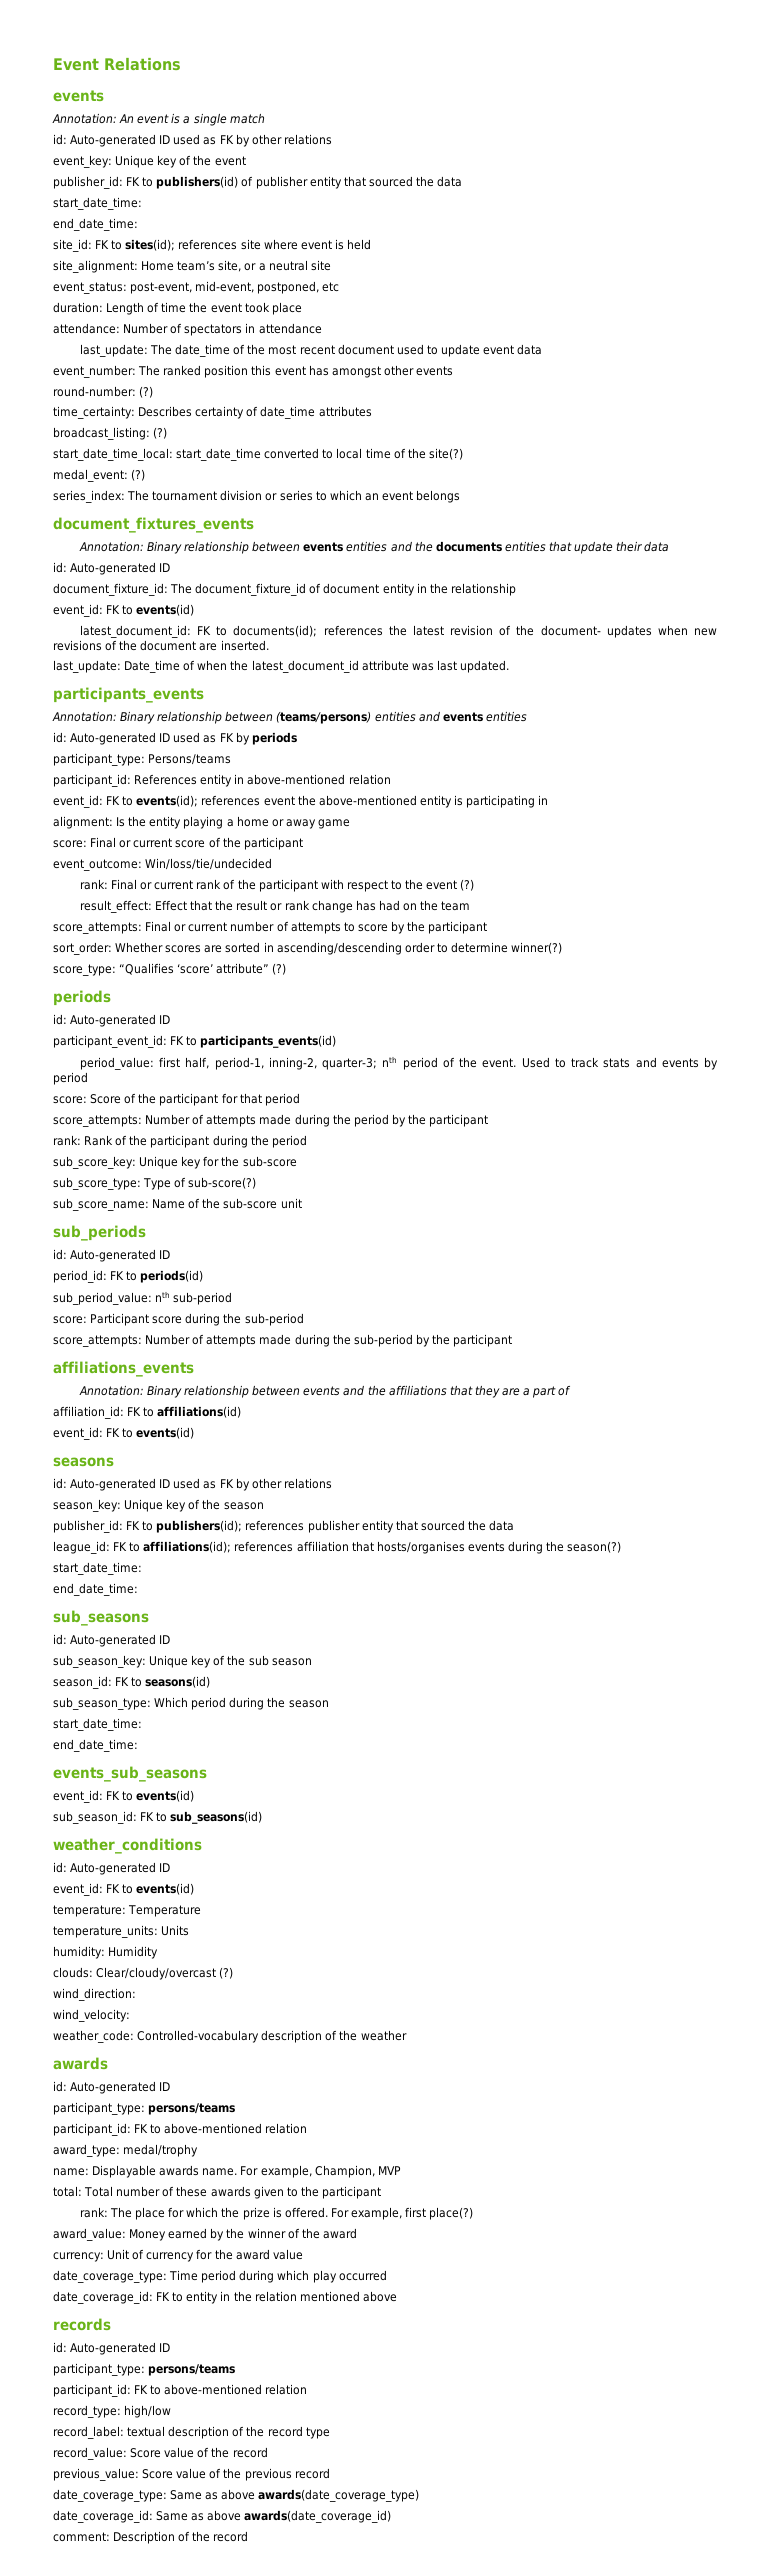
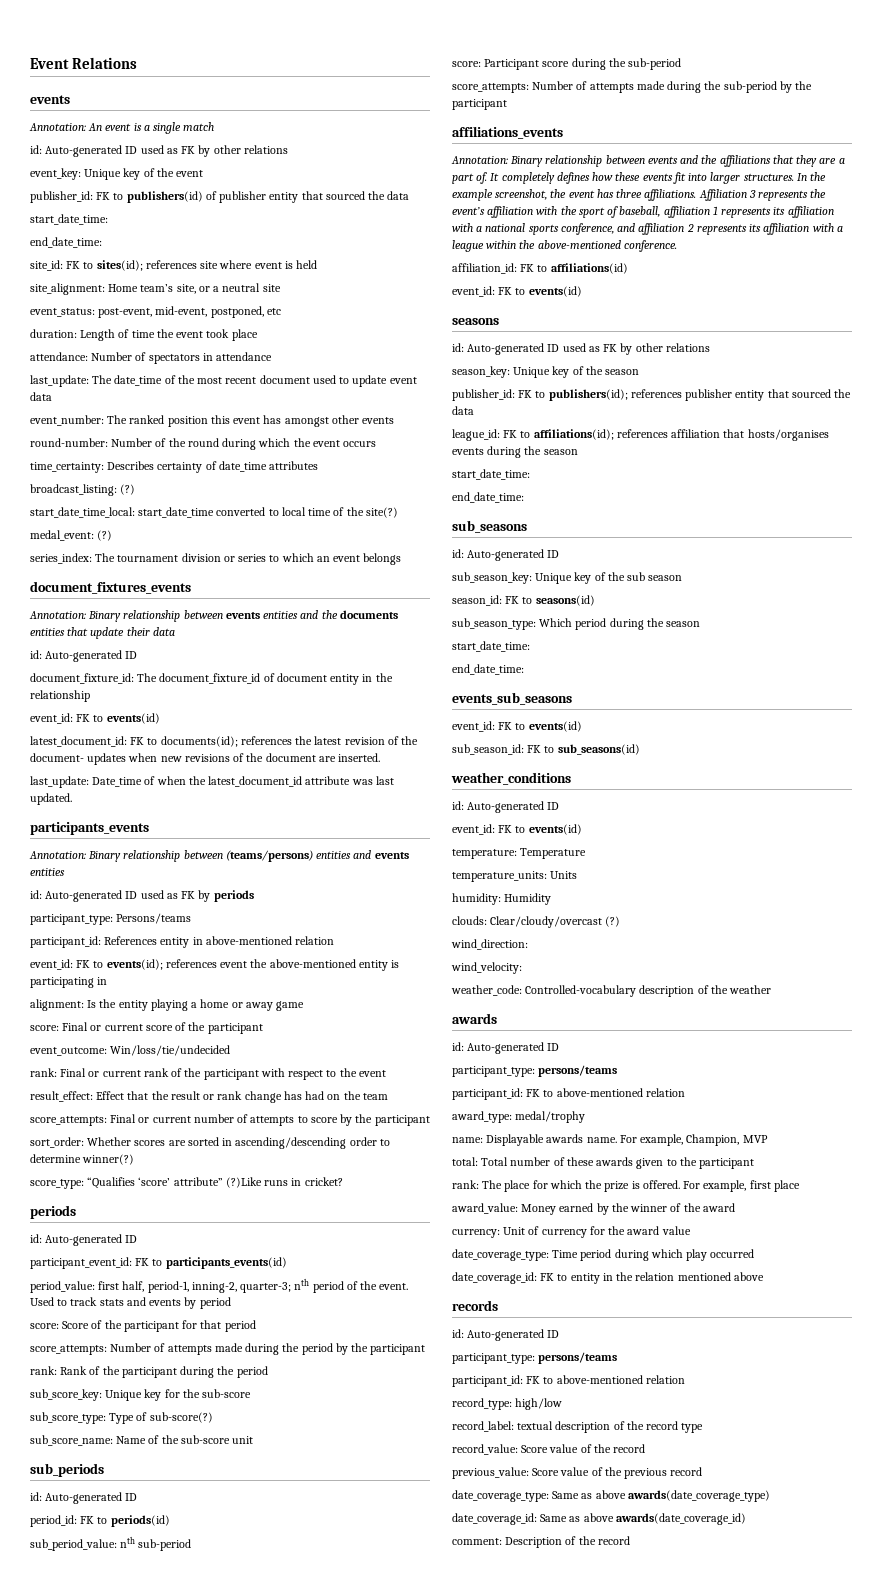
[139,386,154,398] (?) -> [111,438,377,450] Number of the round during which the event occurs
[460,879,475,891] (?) -> (386, 1073) none
[272,963,287,975] (?) -> [225,1177,343,1188] (?)Like runs in cricket?
[558,1385,572,1396] of -> [476,172,827,184] [452,189,827,201] [452,206,834,218] [452,223,843,235] [452,240,677,252] of. It completely defines how these events fit into larger structures. In the example screenshot, the event has three affiliations. Affiliation 3 represents the event’s affiliation with the sport of baseball, affiliation 1 represents its affiliation with a national sports conference, and affiliation 2 represents its affiliation with a league within the above-mentioned conference.
[567,1541,622,1553] season(?) -> [543,449,578,455] season
[429,2207,474,2220] place(?) -> [773,1180,800,1192] place

